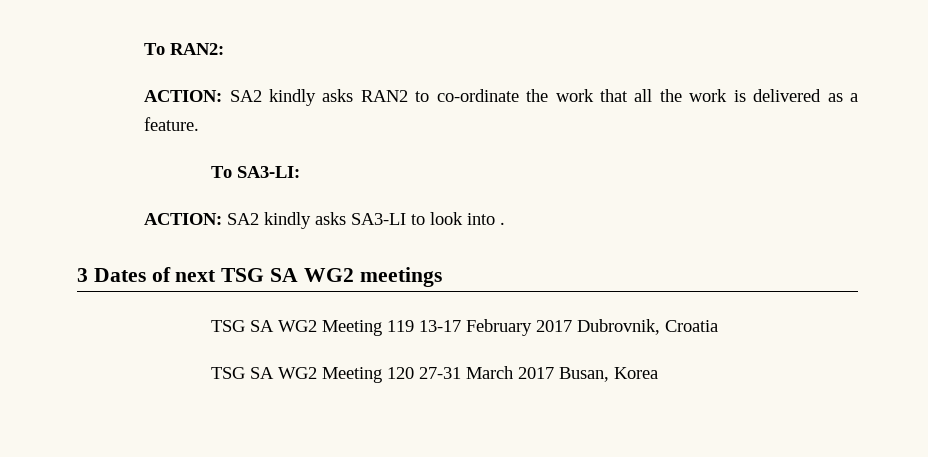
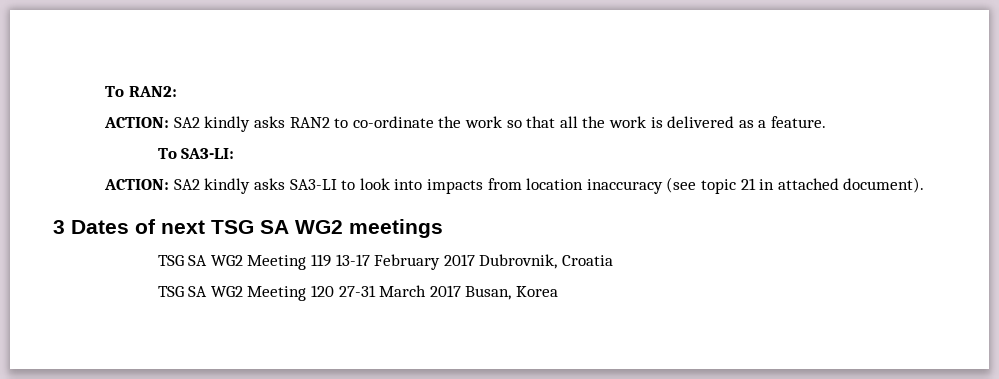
(594, 95) none -> [506,120,522,128] so
[500,222,506,225] . -> [426,177,925,194] impacts from location inaccuracy (see topic 21 in attached document).

